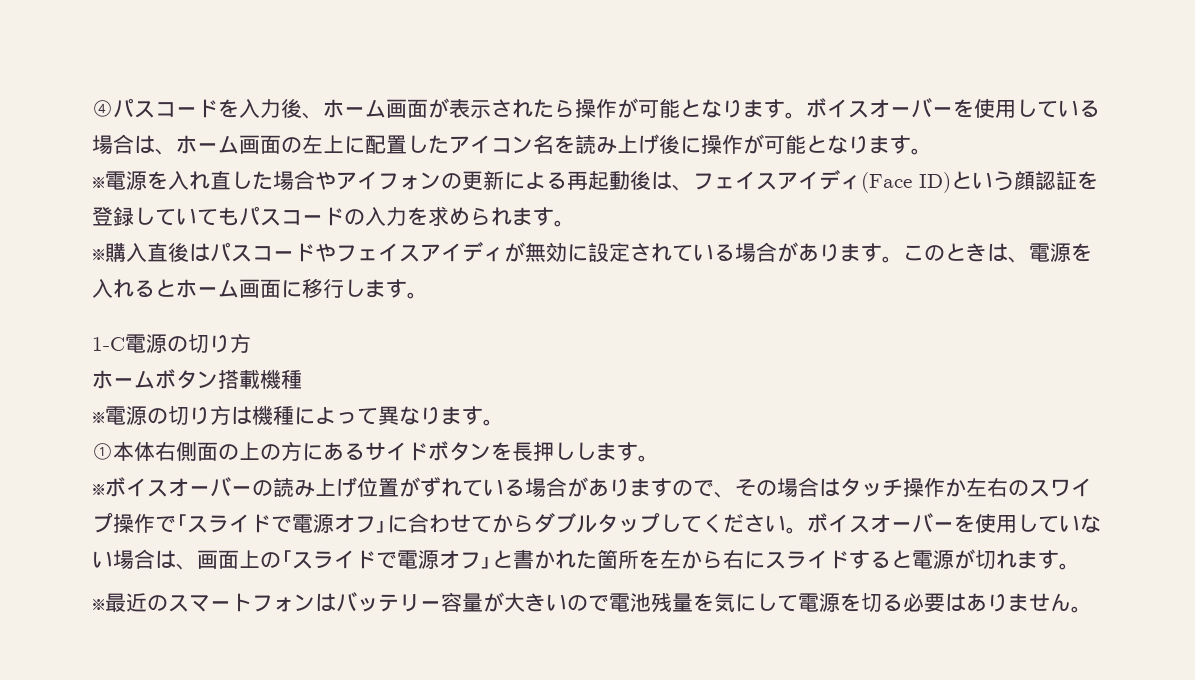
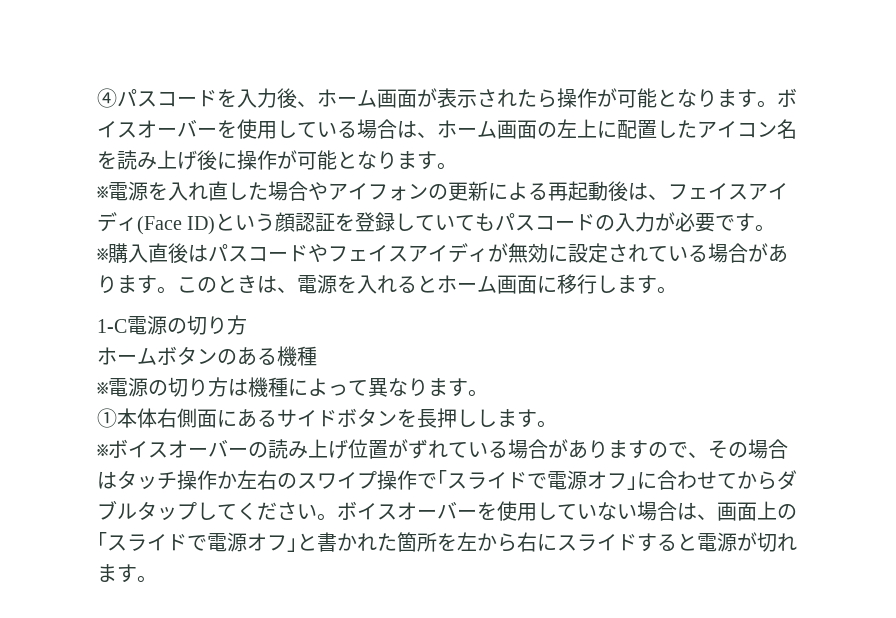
[407,206,533,226] を求められま -> [655,212,736,232] が必要で
[218,370,260,389] 搭載 -> [217,347,277,366] のある
[218,441,302,461] の上の方 -> (217, 418) none
[92,592,1092,613] // ※最近のスマートフォンはバッテリー容量が大きいので電池残量を気にして電源を切る必要はありません。 -> (157, 579) none

